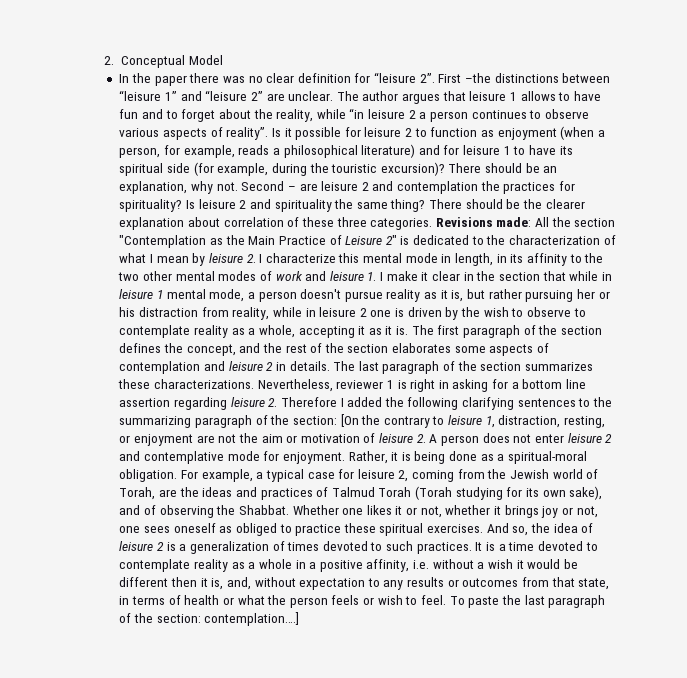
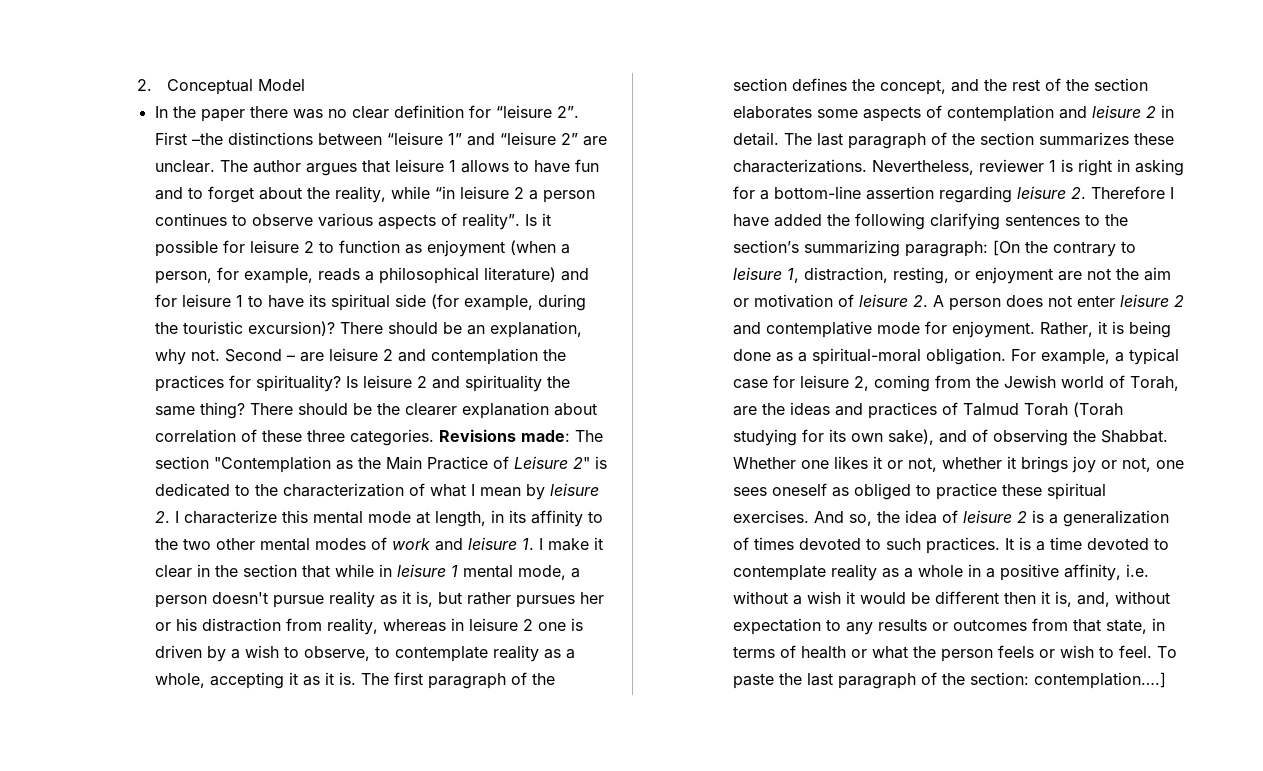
[535,217,571,227] All the -> [574,430,603,442] The
[441,254,452,263] in -> [415,511,430,524] at
[525,290,574,302] pursuing -> [515,595,575,608] pursues
[272,307,302,317] while -> [382,619,446,632] whereas
[461,307,572,317] the wish to observe -> [230,645,370,661] a wish to observe,
[289,361,330,371] details. -> [732,132,779,146] detail.
[522,379,587,389] bottom line -> [773,186,861,199] bottom-line
(344, 402) none -> [732,214,769,227] have
[119,415,337,428] summarizing paragraph of the section: -> [732,240,988,257] section’s summarizing paragraph:

